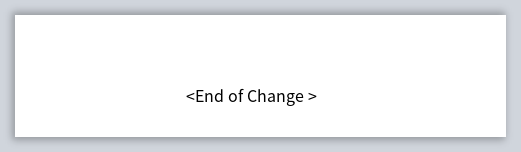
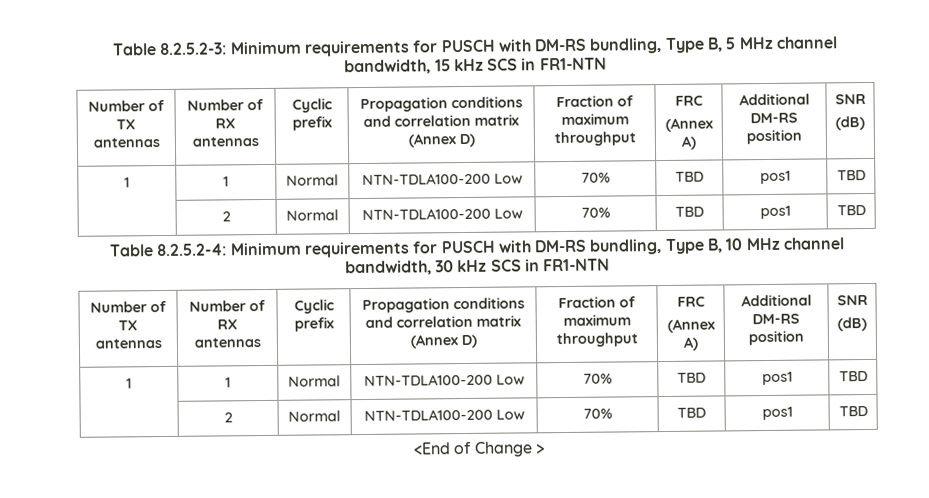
(185, 95) none -> [111,36,839,57] [344,57,607,75] [88,99,165,112] [116,119,136,130] [92,137,160,148] [187,98,264,111] [214,118,236,129] [191,136,259,147] [291,98,333,113] [291,116,332,131] [359,96,523,113] [363,114,519,127] [407,133,475,148] [556,95,634,108] [560,113,629,126] [553,131,636,147] [674,95,703,106] [664,117,713,133] [681,135,697,150] [738,93,810,106] [750,112,798,124] [746,129,802,145] [834,94,866,105] [835,116,865,131] [124,177,130,188] [223,176,229,187] [286,174,339,186] [361,172,523,186] [580,172,611,183] [675,171,704,182] [759,170,791,185] [836,170,866,181] [221,211,231,222] [286,209,339,221] [361,207,523,221] [580,207,611,218] [675,206,704,217] [759,205,791,220] [836,205,866,216] [108,237,846,258] [344,258,611,276] [90,300,167,313] [118,320,138,331] [94,338,162,349] [189,299,266,312] [216,319,238,330] [193,337,261,348] [293,299,335,314] [293,317,334,332] [361,297,525,314] [365,315,521,328] [409,334,477,349] [558,296,636,309] [562,314,631,327] [555,332,638,348] [676,296,705,307] [666,318,715,333] [683,336,699,351] [740,294,812,307] [752,313,800,325] [748,330,804,346] [836,294,868,306] [837,317,867,332] [126,378,132,389] [225,377,231,388] [288,375,341,387] [363,373,525,387] [582,373,613,384] [677,372,706,383] [761,371,793,386] [838,370,868,382] [223,412,233,423] [288,410,341,422] [363,408,525,422] [582,408,613,419] [677,407,706,418] [761,406,793,421] [838,405,868,417] Table 8.2.5.2-3: Minimum requirements for PUSCH with DM-RS bundling, Type B, 5 MHz channel bandwidth, 15 kHz SCS in FR1-NTN // Number of TX antennas | Number of RX antennas | Cyclic prefix | Propagation conditions and correlation matrix (Annex D) | Fraction of maximum throughput | FRC // (Annex A) | Additional DM-RS position | SNR // (dB) // 1 | 1 | Normal | NTN-TDLA100-200 Low | 70% | TBD | pos1 | TBD // | 2 | Normal | NTN-TDLA100-200 Low | 70% | TBD | pos1 | TBD // Table 8.2.5.2-4: Minimum requirements for PUSCH with DM-RS bundling, Type B, 10 MHz channel bandwidth, 30 kHz SCS in FR1-NTN // Number of TX antennas | Number of RX antennas | Cyclic prefix | Propagation conditions and correlation matrix (Annex D) | Fraction of maximum throughput | FRC // (Annex A) | Additional DM-RS position | SNR // (dB) // 1 | 1 | Normal | NTN-TDLA100-200 Low | 70% | TBD | pos1 | TBD // | 2 | Normal | NTN-TDLA100-200 Low | 70% | TBD | pos1 | TBD //

